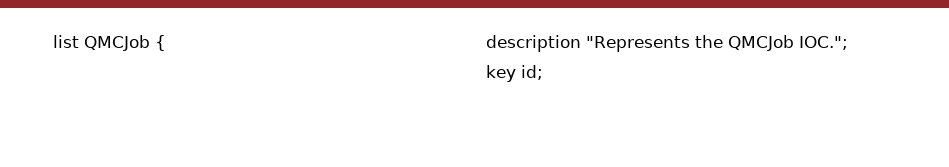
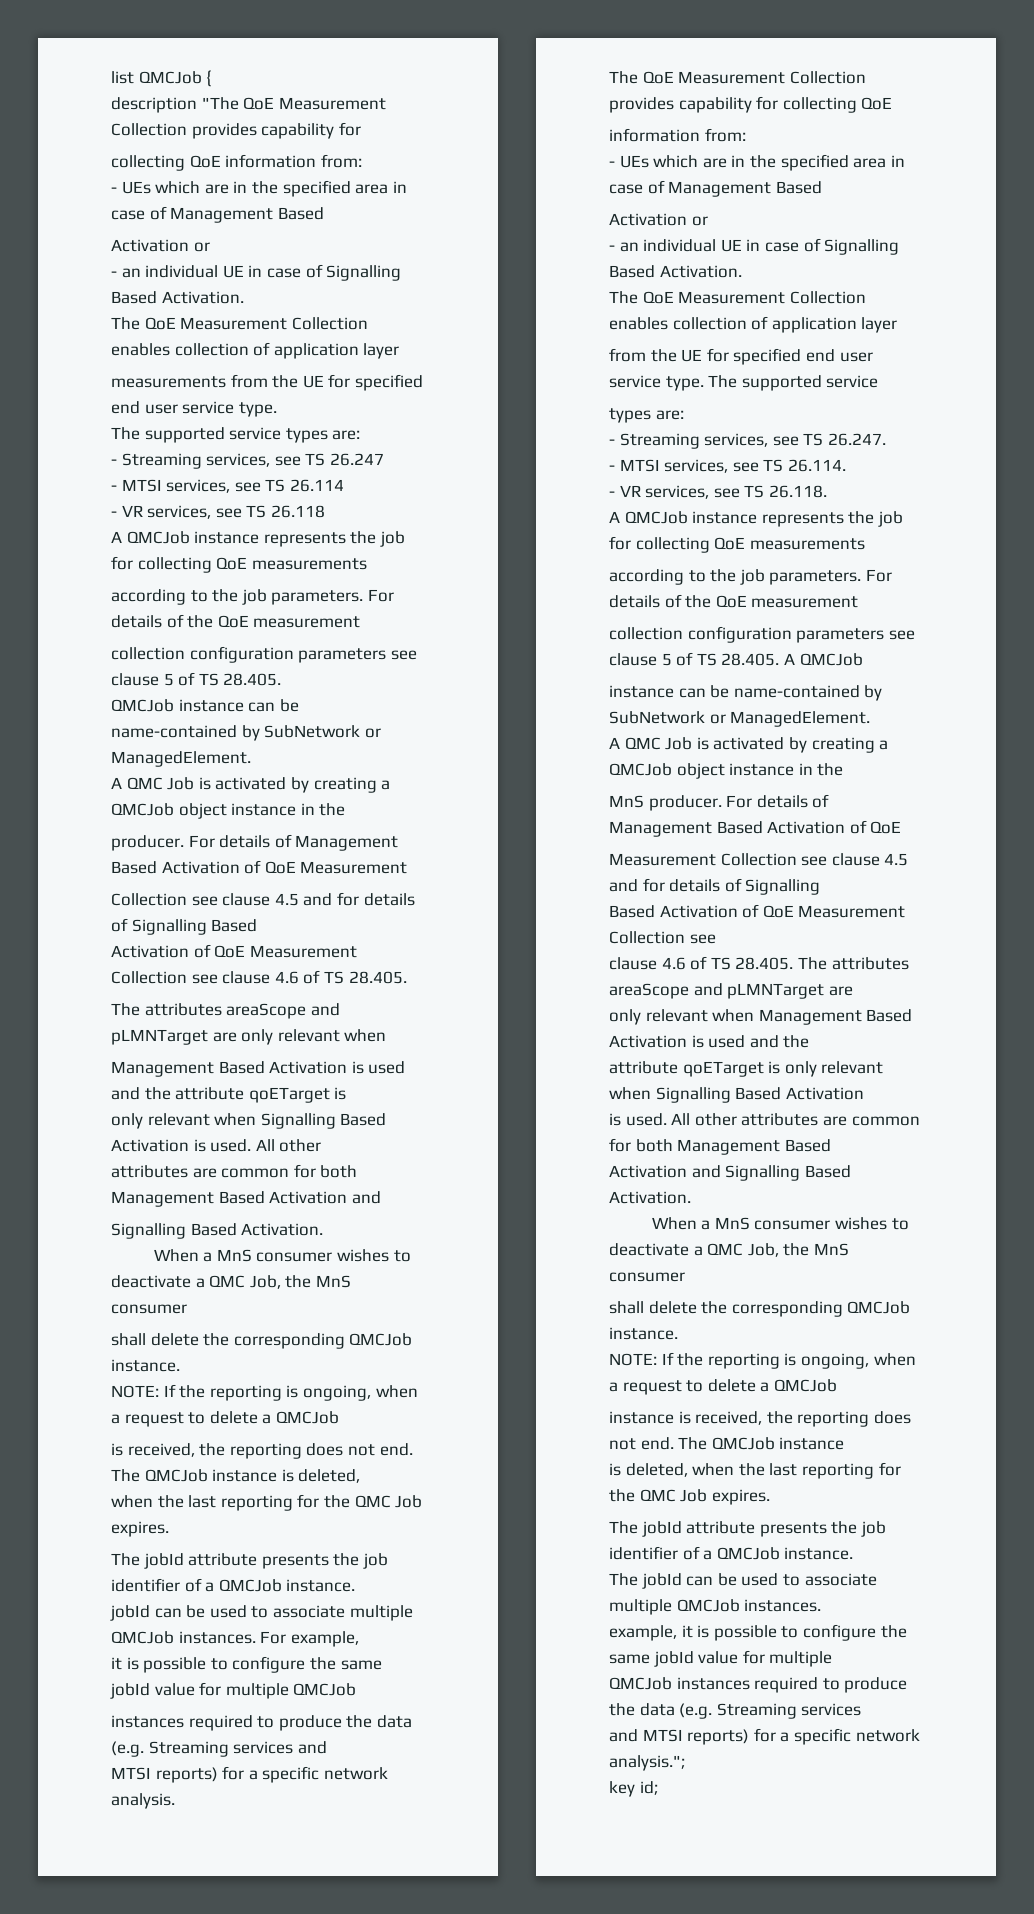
[586,35,848,52] "Represents the QMCJob IOC."; -> [201,97,386,110] [111,122,361,139] [111,154,362,171] [111,180,407,197] [111,206,324,223] [111,239,210,252] [111,264,402,281] [111,291,244,304] [111,317,368,330] [111,342,400,359] [111,374,423,391] [111,401,277,417] [111,427,361,443] [111,453,384,469] [111,479,344,493] [111,505,325,519] [111,531,405,547] [111,556,367,573] [111,589,394,605] [111,614,361,628] [111,646,417,663] [111,672,282,686] [111,699,299,712] [111,725,381,741] [111,751,251,767] [111,777,391,793] [111,803,346,819] [111,834,399,851] [111,860,408,874] [111,892,415,906] [111,918,258,935] [111,944,357,958] [111,970,407,984] [111,1003,340,1019] [111,1029,387,1045] [111,1061,406,1077] [111,1087,347,1103] [111,1113,387,1129] [111,1139,322,1152] [111,1164,358,1178] [111,1191,381,1207] [111,1223,324,1239] [153,1249,411,1262] [111,1275,351,1289] [111,1304,187,1314] [111,1333,413,1349] [111,1359,180,1372] [111,1384,418,1401] [111,1411,339,1427] [111,1443,413,1459] [111,1469,361,1483] [111,1494,423,1511] [111,1521,169,1537] [111,1553,388,1569] [111,1578,356,1592] [110,1605,413,1621] [111,1631,359,1647] [111,1656,382,1673] [110,1682,357,1699] [111,1715,412,1731] [111,1741,327,1757] [111,1766,388,1783] [111,1793,175,1809] [609,71,866,84] [609,96,893,113] [609,128,746,142] [609,154,905,171] [609,180,822,197] [609,213,708,226] [609,238,900,255] [609,265,742,278] [609,291,866,304] [609,316,898,333] [609,348,873,365] [609,375,879,391] [609,408,684,423] [609,433,886,449] [609,459,846,473] [609,485,827,499] [609,511,903,527] [609,536,865,553] [609,569,892,585] [609,594,859,608] [609,626,915,643] [609,652,863,666] [609,685,883,701] [609,711,871,727] [609,737,889,753] [609,763,844,779] [609,794,830,811] [609,820,902,837] [609,853,909,866] [609,878,821,895] [609,904,906,918] [609,931,716,944] [609,956,909,970] [609,983,853,999] [609,1009,913,1025] [609,1035,810,1048] [609,1061,884,1077] [609,1087,864,1103] [609,1113,920,1126] [609,1138,831,1155] [609,1165,851,1181] [609,1191,691,1204] [651,1217,909,1230] [609,1243,849,1257] [609,1272,685,1282] [609,1301,911,1317] [609,1327,678,1340] [609,1352,916,1369] [609,1379,837,1395] [609,1411,911,1427] [609,1437,845,1450] [609,1462,901,1479] [609,1489,770,1505] [609,1521,886,1537] [609,1546,854,1560] [609,1573,877,1589] [609,1599,822,1615] [609,1624,907,1641] [609,1650,833,1667] [609,1677,908,1693] [609,1703,862,1719] [609,1728,920,1745] [609,1755,685,1771] "The QoE Measurement Collection provides capability for // collecting QoE information from: // - UEs which are in the specified area in case of Management Based // Activation or // - an individual UE in case of Signalling Based Activation. // The QoE Measurement Collection enables collection of application layer // measurements from the UE for specified end user service type. // The supported service types are: // - Streaming services, see TS 26.247 // - MTSI services, see TS 26.114 // - VR services, see TS 26.118 // A QMCJob instance represents the job for collecting QoE measurements // according to the job parameters. For details of the QoE measurement // collection configuration parameters see clause 5 of TS 28.405. // QMCJob instance can be name-contained by SubNetwork or ManagedElement. // A QMC Job is activated by creating a QMCJob object instance in the // producer. For details of Management Based Activation of QoE Measurement // Collection see clause 4.5 and for details of Signalling Based // Activation of QoE Measurement Collection see clause 4.6 of TS 28.405. // The attributes areaScope and pLMNTarget are only relevant when // Management Based Activation is used and the attribute qoETarget is // only relevant when Signalling Based Activation is used. All other // attributes are common for both Management Based Activation and // Signalling Based Activation. // When a MnS consumer wishes to deactivate a QMC Job, the MnS consumer // shall delete the corresponding QMCJob instance. // NOTE: If the reporting is ongoing, when a request to delete a QMCJob // is received, the reporting does not end. The QMCJob instance is deleted, // when the last reporting for the QMC Job expires. // The jobId attribute presents the job identifier of a QMCJob instance. // jobId can be used to associate multiple QMCJob instances. For example, // it is possible to configure the same jobId value for multiple QMCJob // instances required to produce the data (e.g. Streaming services and // MTSI reports) for a specific network analysis. // The QoE Measurement Collection provides capability for collecting QoE // information from: // - UEs which are in the specified area in case of Management Based // Activation or // - an individual UE in case of Signalling Based Activation. // The QoE Measurement Collection enables collection of application layer // from the UE for specified end user service type. The supported service // types are: // - Streaming services, see TS 26.247. // - MTSI services, see TS 26.114. // - VR services, see TS 26.118. // A QMCJob instance represents the job for collecting QoE measurements // according to the job parameters. For details of the QoE measurement // collection configuration parameters see clause 5 of TS 28.405. A QMCJob // instance can be name-contained by SubNetwork or ManagedElement. // A QMC Job is activated by creating a QMCJob object instance in the // MnS producer. For details of Management Based Activation of QoE // Measurement Collection see clause 4.5 and for details of Signalling // Based Activation of QoE Measurement Collection see // clause 4.6 of TS 28.405. The attributes areaScope and pLMNTarget are // only relevant when Management Based Activation is used and the // attribute qoETarget is only relevant when Signalling Based Activation // is used. All other attributes are common for both Management Based // Activation and Signalling Based Activation. // When a MnS consumer wishes to deactivate a QMC Job, the MnS consumer // shall delete the corresponding QMCJob instance. // NOTE: If the reporting is ongoing, when a request to delete a QMCJob // instance is received, the reporting does not end. The QMCJob instance // is deleted, when the last reporting for the QMC Job expires. // The jobId attribute presents the job identifier of a QMCJob instance. // The jobId can be used to associate multiple QMCJob instances. // example, it is possible to configure the same jobId value for multiple // QMCJob instances required to produce the data (e.g. Streaming services // and MTSI reports) for a specific network analysis.";

